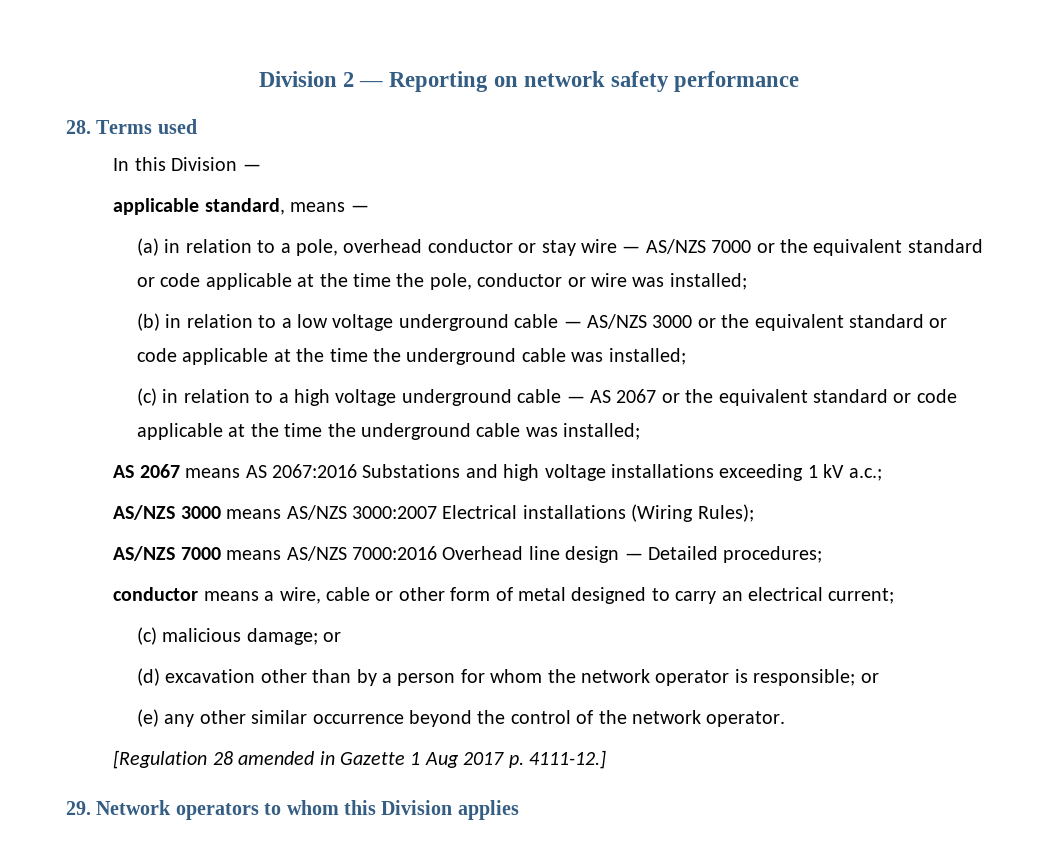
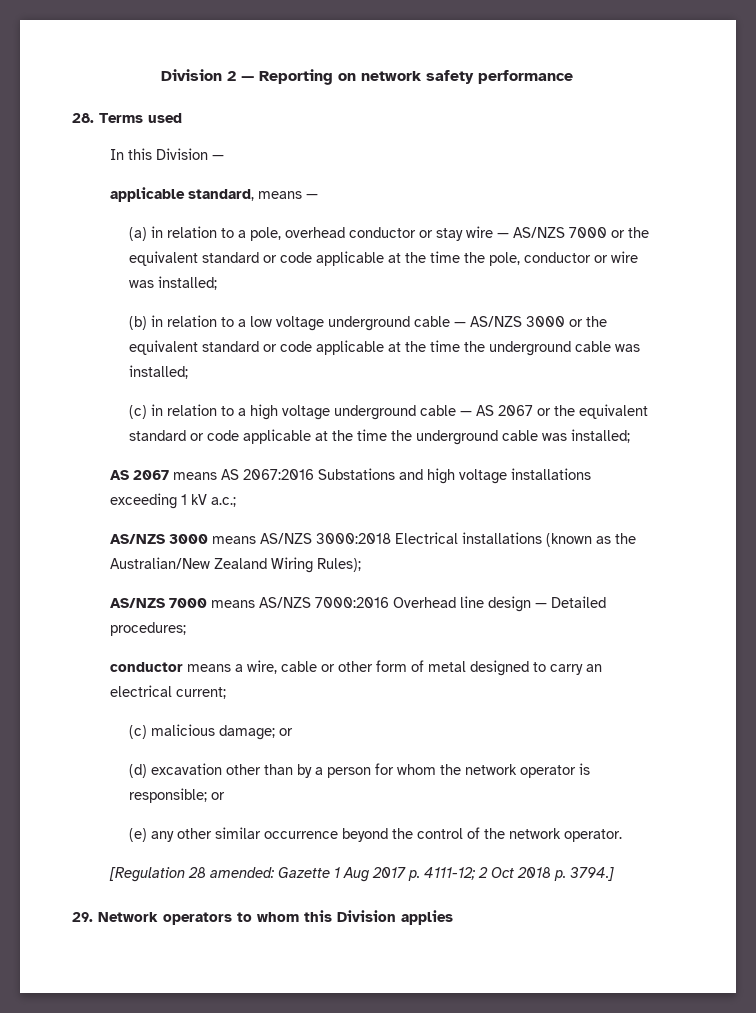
[351,506,437,519] 3000:2007 -> [315,533,391,544] 3000:2018
[631,504,694,522] (Wiring -> [545,533,636,547] [109,557,313,573] (known as the Australian/New Zealand Wiring
[238,751,335,765] amended in -> [209,867,274,878] amended:
[528,750,606,769] 4111-12.] -> [423,867,614,881] 4111-12; 2 Oct 2018 p. 3794.]

